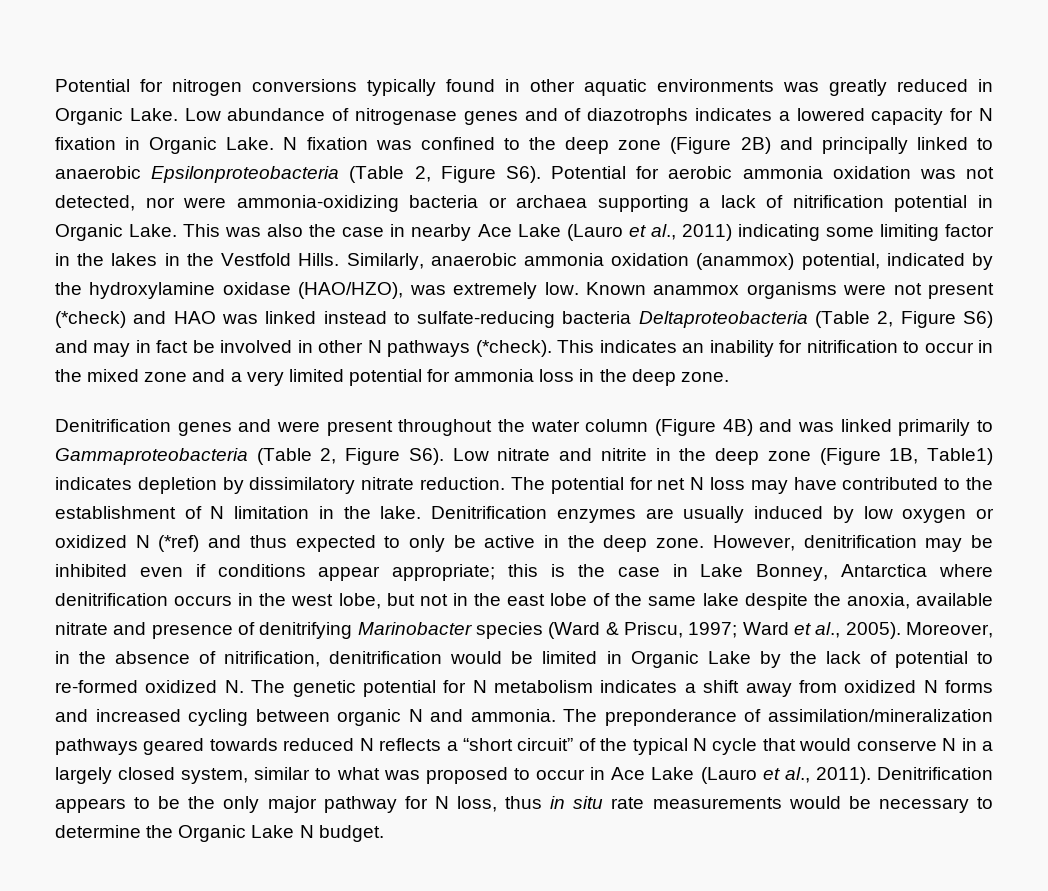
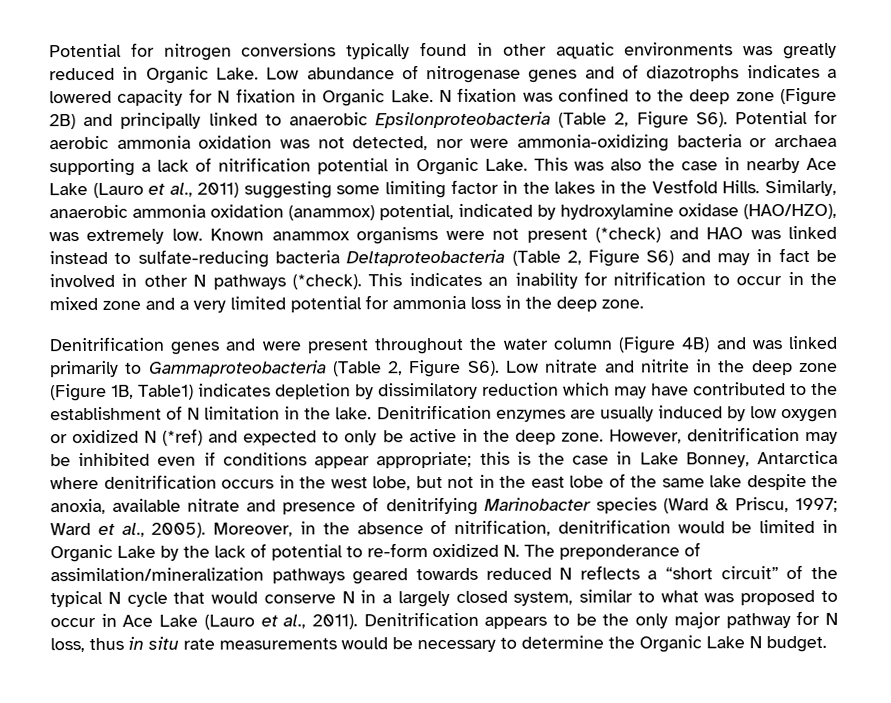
[737,224,820,241] indicating -> [243,181,332,199] suggesting
[55,282,82,295] the -> (556, 212) none
[361,477,745,494] nitrate reduction. The potential for net N loss -> [482,382,610,396] reduction which
[249,535,287,548] thus -> (239, 436) none
[55,680,138,693] re-formed -> [367,543,428,558] re-form
[292,680,993,697] [55,709,598,726] genetic potential for N metabolism indicates a shift away from oxidized N forms and increased cycling between organic N and ammonia. The -> (555, 550) none

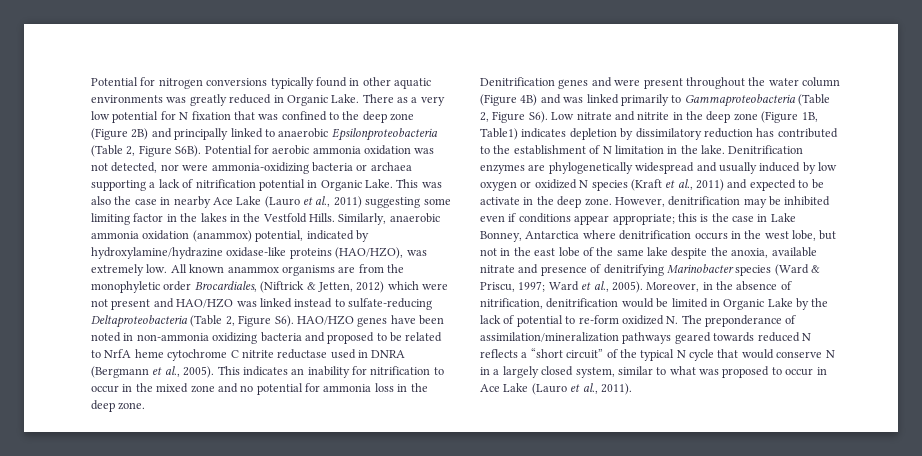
[266,64,837,84] [49,87,518,107] Low abundance of nitrogenase genes and of diazotrophs indicates a lowered capacity for N fixation in Organic Lake. N fixation -> [362,94,445,106] [91,111,255,123] There as a very low potential for N fixation that
[695,112,728,128] S6). -> [175,145,202,157] S6B).
[560,203,739,220] hydroxylamine oxidase -> [91,247,332,259] hydroxylamine/hydrazine oxidase-like proteins
[210,227,744,245] Known anammox organisms were not present (*check) and HAO -> [170,264,404,276] [91,281,448,293] [91,298,234,310] All known anammox organisms are from the monophyletic order Brocardiales, (Niftrick & Jetten, 2012) which were not present and HAO/HZO
[274,250,340,264] bacteria -> (432, 304) none
[646,247,837,266] [49,273,362,290] S6) and may in fact be involved in other N pathways (*check). -> [274,315,444,327] [91,332,443,344] [91,349,406,361] [91,366,215,378] S6). HAO/HZO genes have been noted in non-ammonia oxidizing bacteria and proposed to be related to NrfA heme cytochrome C nitrite reductase used in DNRA (Bergmann et al., 2005).
[179,296,286,313] a very limited -> [240,385,254,392] no
[563,382,689,399] which may have -> [756,128,775,137] has
(596, 414) none -> [548,162,717,174] phylogenetically widespread and
[162,428,457,446] (*ref) and expected to only be active -> [591,179,824,191] [480,197,520,205] species (Kraft et al., 2011) and expected to be activate
[363,610,839,629] [50,635,827,653] Denitrification appears to be the only major pathway for N loss, thus in situ rate measurements would be necessary to determine the Organic Lake N budget. -> (632, 389) none

